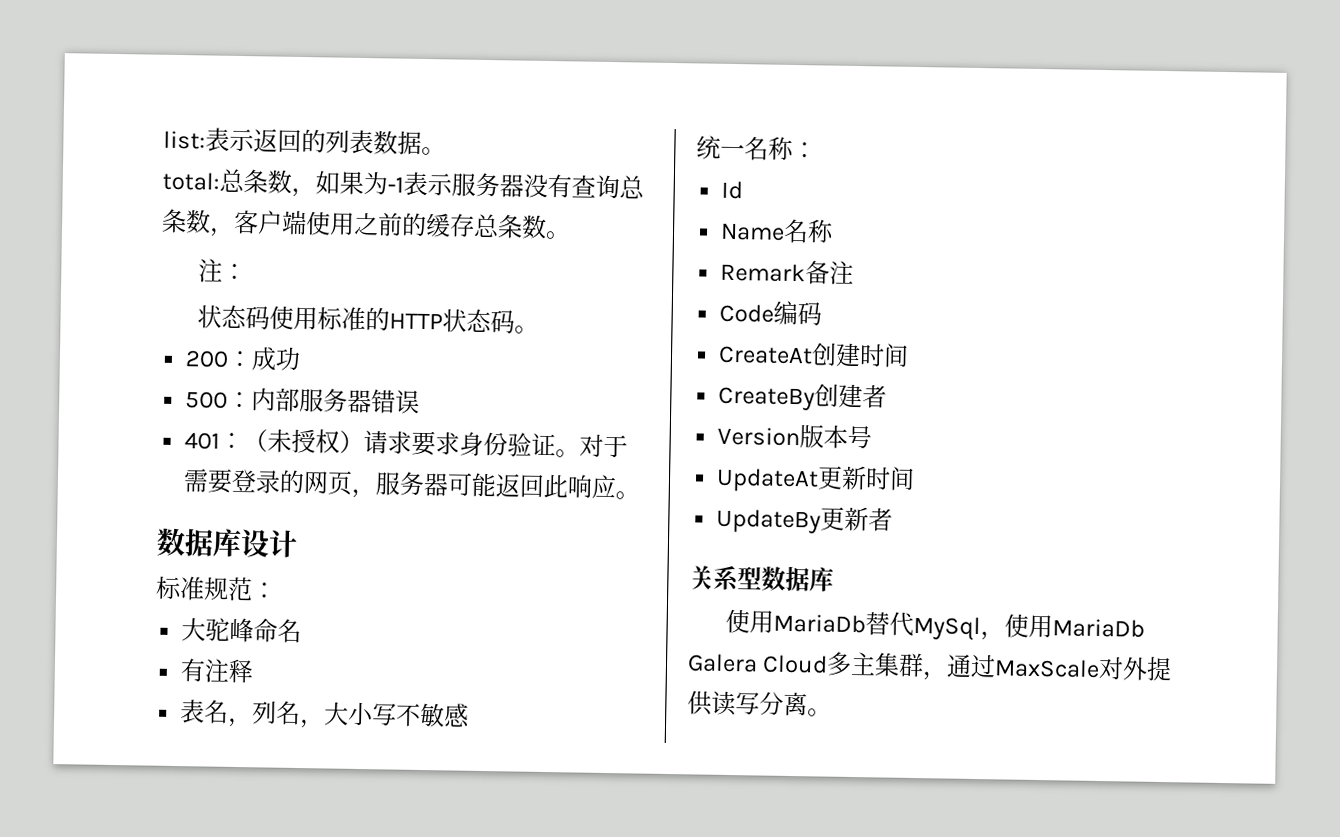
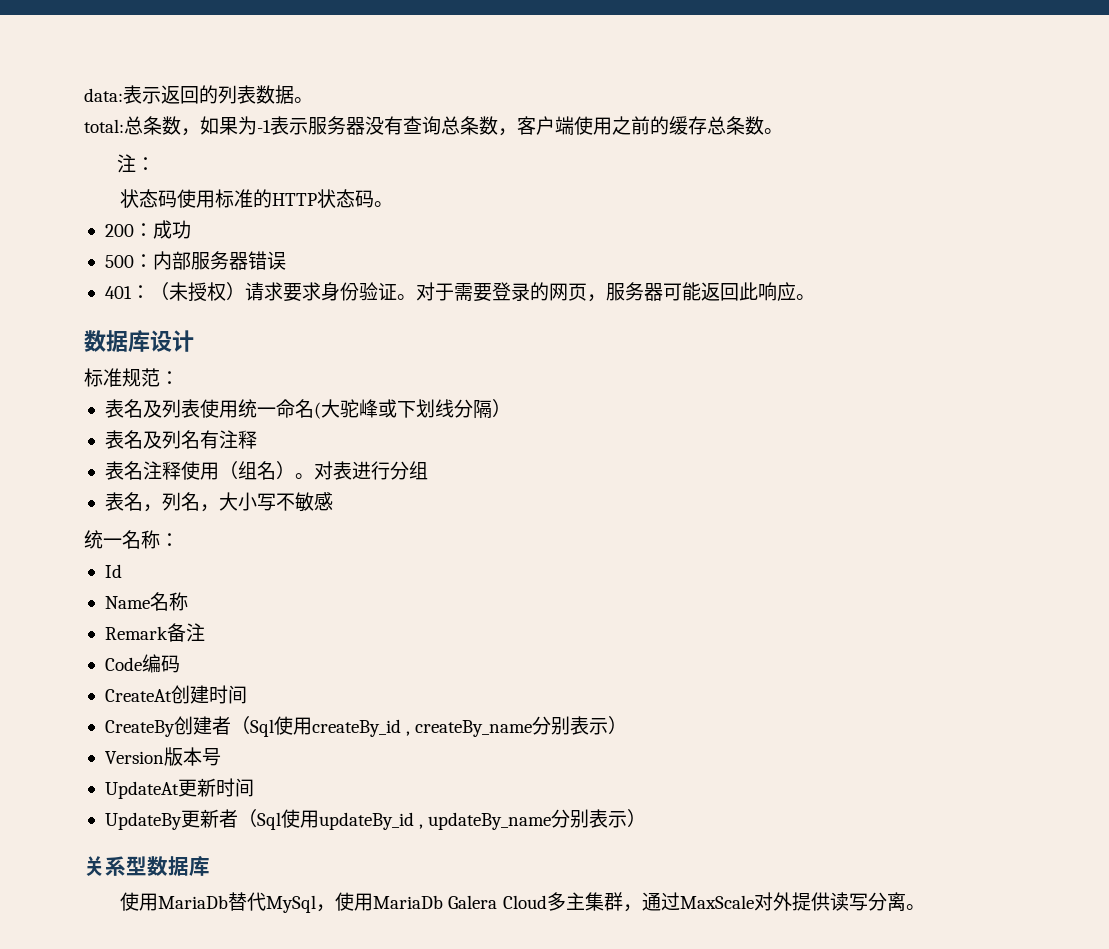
[163,130,206,150] list: -> [84,88,123,102] data:
[181,617,303,644] 大驼峰命名 // -> [104,399,511,419] [104,430,200,449] 表名及列表使用统一命名(大驼峰或下划线分隔） // 表名及列名
(255, 671) none -> [104,461,428,480] // 表名注释使用（组名）。对表进行分组
(888, 396) none -> [230,716,628,737] （Sql使用createBy_id , createBy_name分别表示）
(894, 519) none -> [237,809,647,830] （Sql使用updateBy_id , updateBy_name分别表示）

